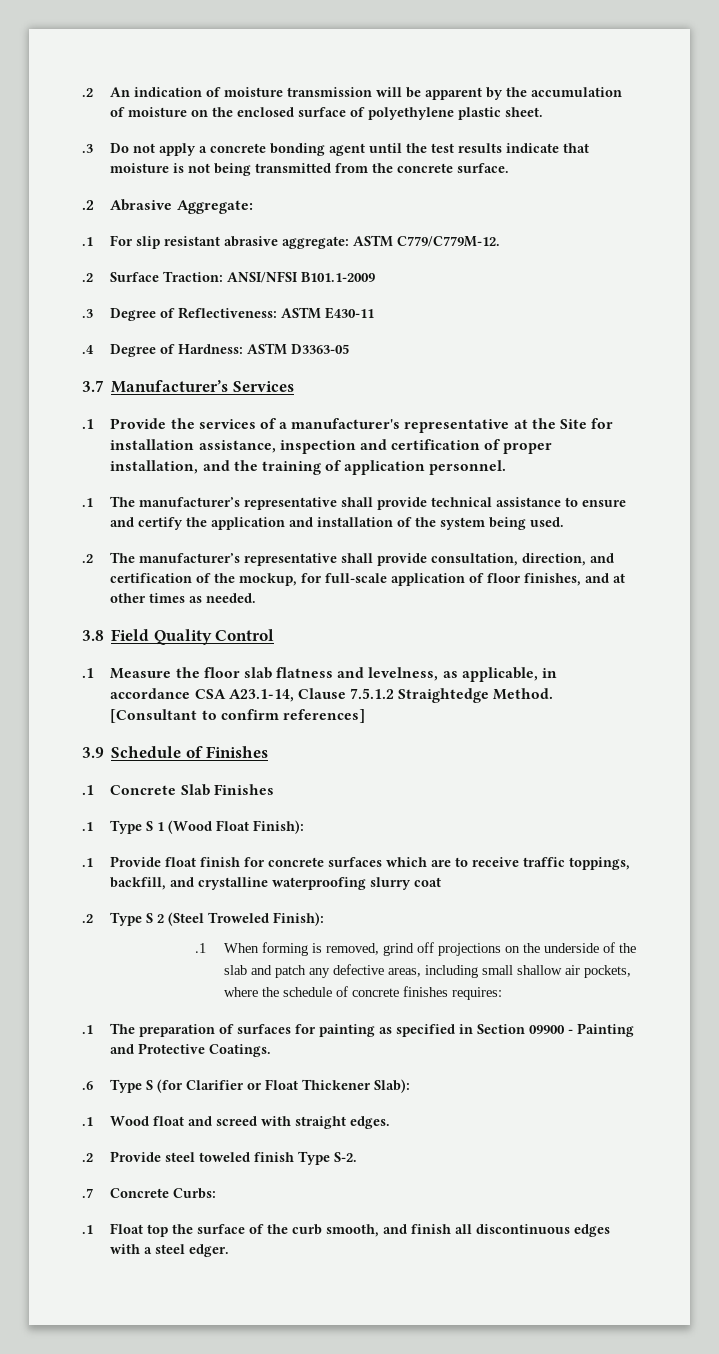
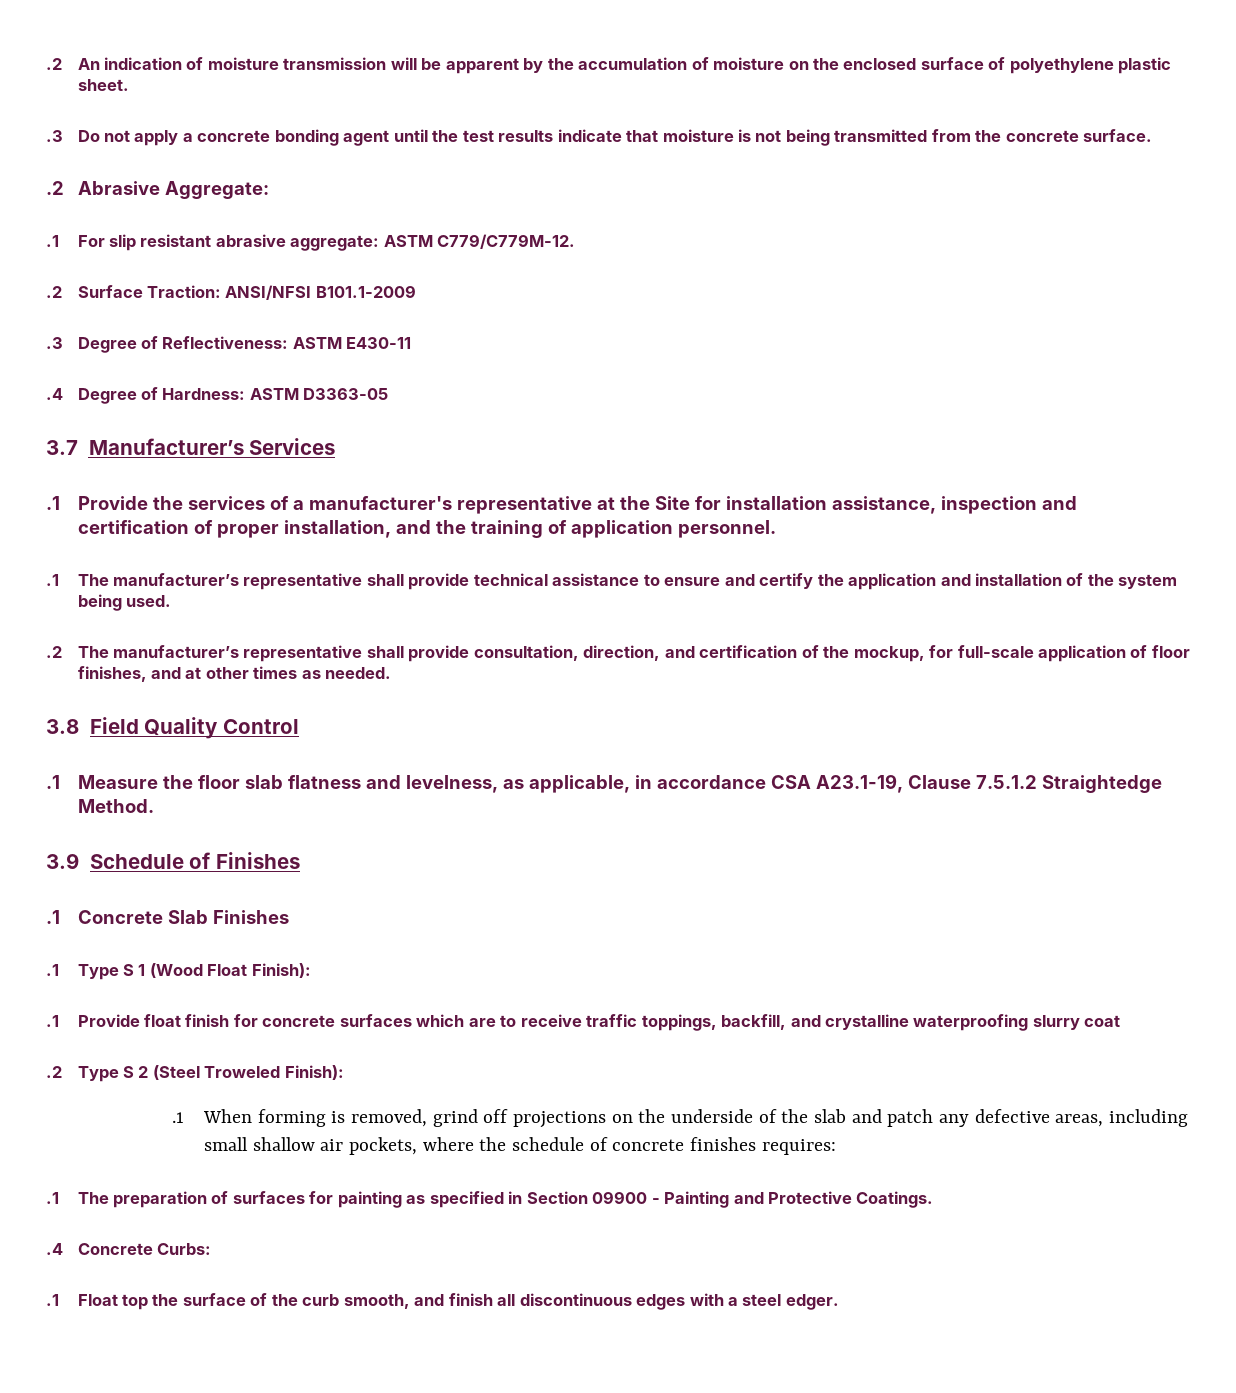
[228,689,294,702] A23.1-14, -> [815,774,903,793] A23.1-19,
[110,709,365,723] [Consultant to confirm references] -> (154, 806) none
[82,1079,411,1093] [82,1116,391,1129] [82,1151,358,1165] [82,1188,93,1198] .6 Type S (for Clarifier or Float Thickener Slab): // .1 Wood float and screed with straight edges. // .2 Provide steel toweled finish Type S-2. // .7 -> [46,1243,63,1255] .4

